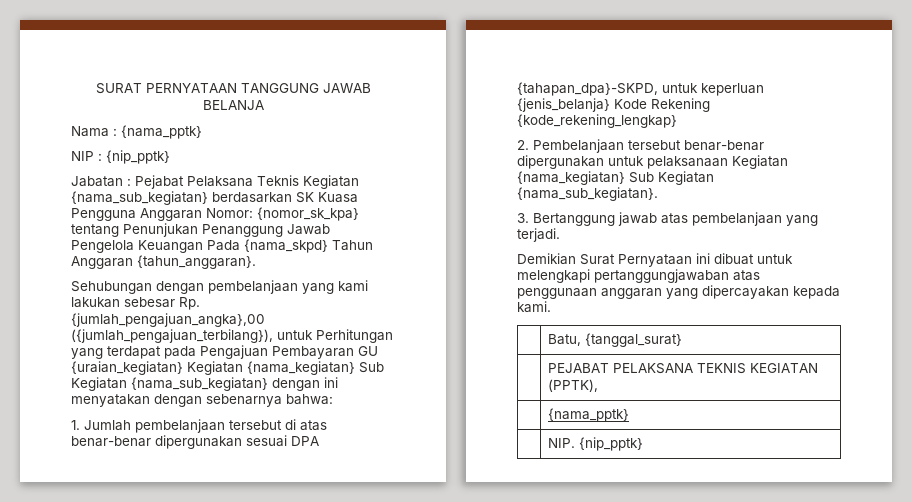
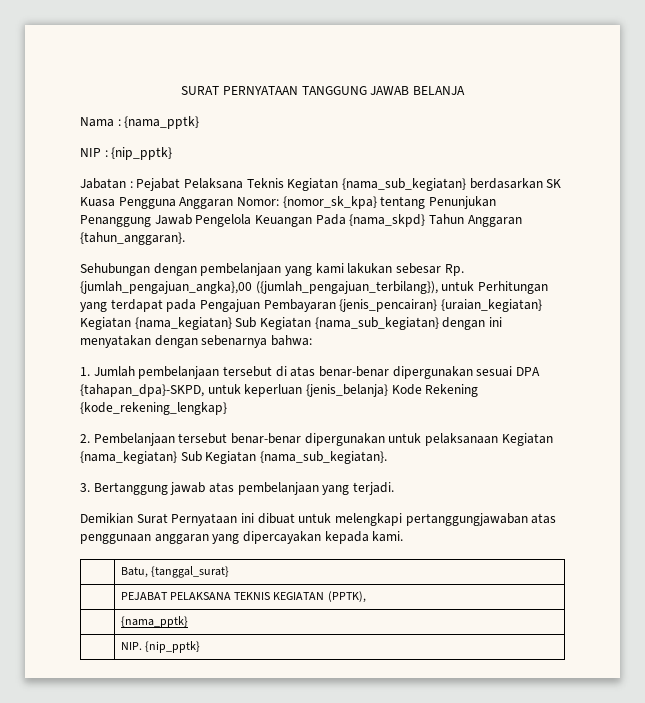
[358,346,378,356] GU -> [339,299,438,312] {jenis_pencairan}

